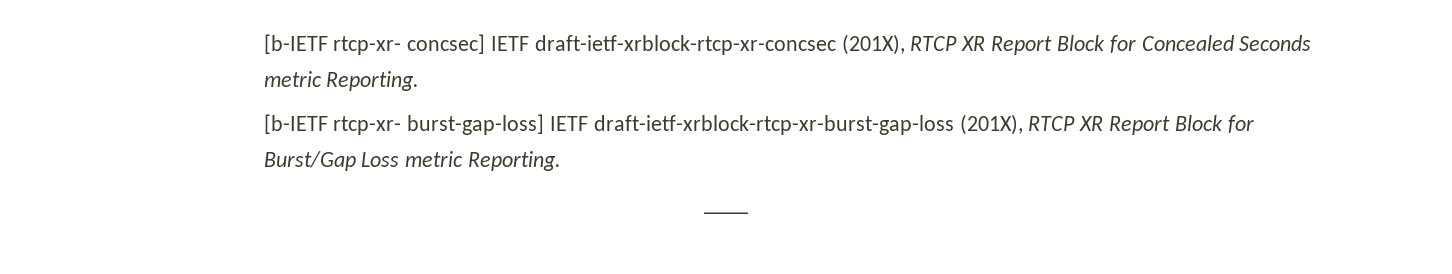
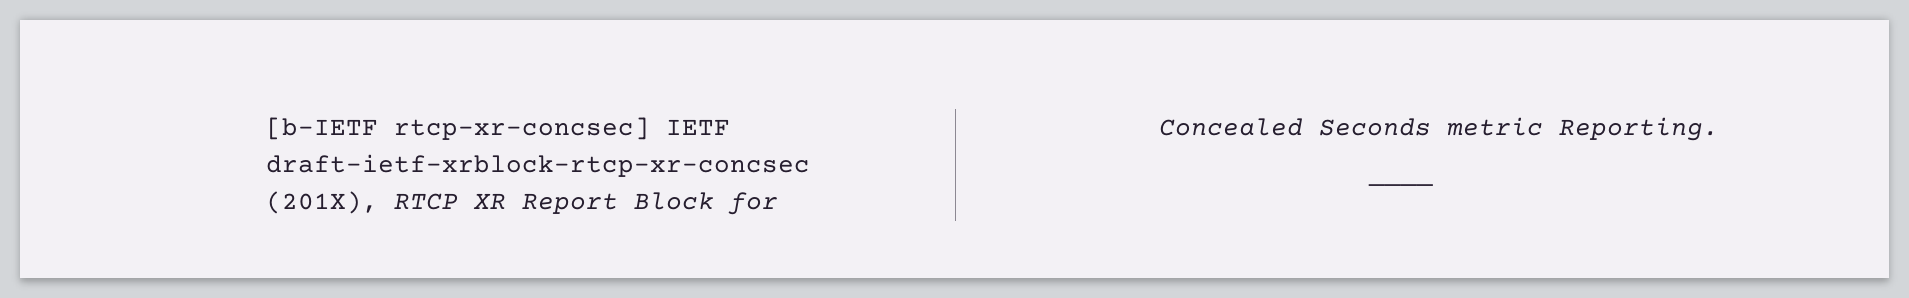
[263,34,486,55] [b-IETF rtcp-xr- concsec] -> [265,117,650,140] [b-IETF rtcp-xr-concsec]
[263,114,1254,135] [263,151,562,171] // [b-IETF rtcp-xr- burst-gap-loss] IETF draft-ietf-xrblock-rtcp-xr-burst-gap-loss (201X), RTCP XR Report Block for Burst/Gap Loss metric Reporting. -> (1719, 129) none

